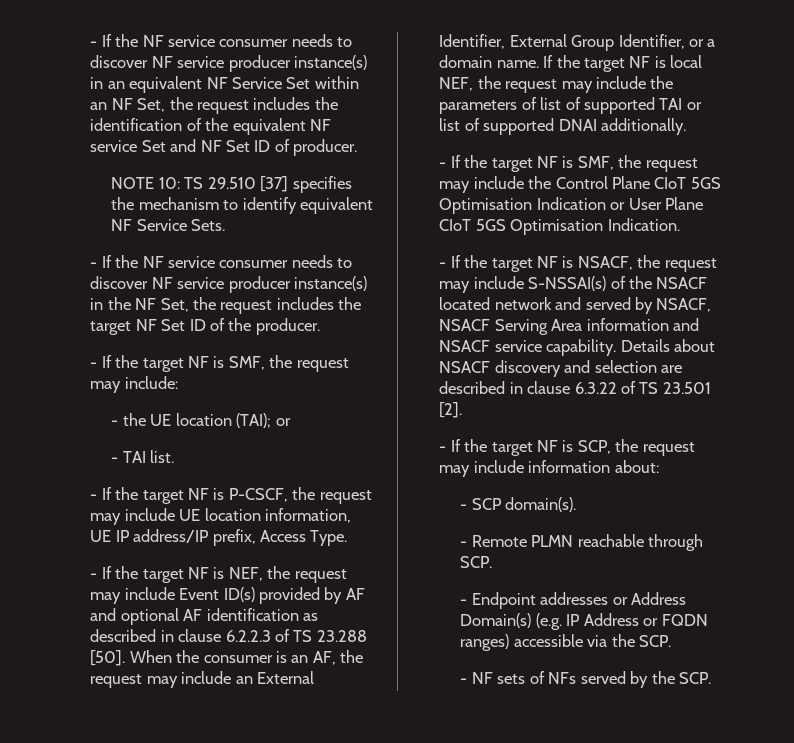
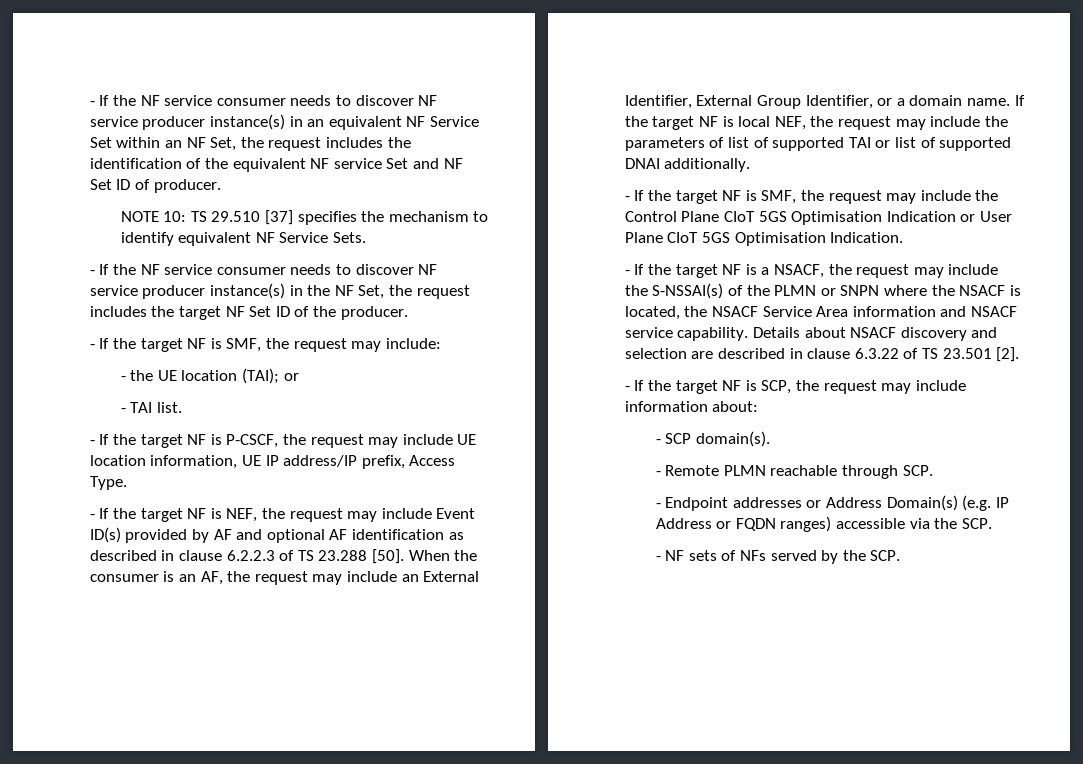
(574, 262) none -> [761,267,770,275] a
(524, 282) none -> [624,285,648,296] the
[656,277,708,289] [439,297,712,314] [439,319,548,335] NSACF located network and served by NSACF, NSACF Serving -> [774,285,1021,296] [624,306,812,320] PLMN or SNPN where the NSACF is located, the NSACF Service

